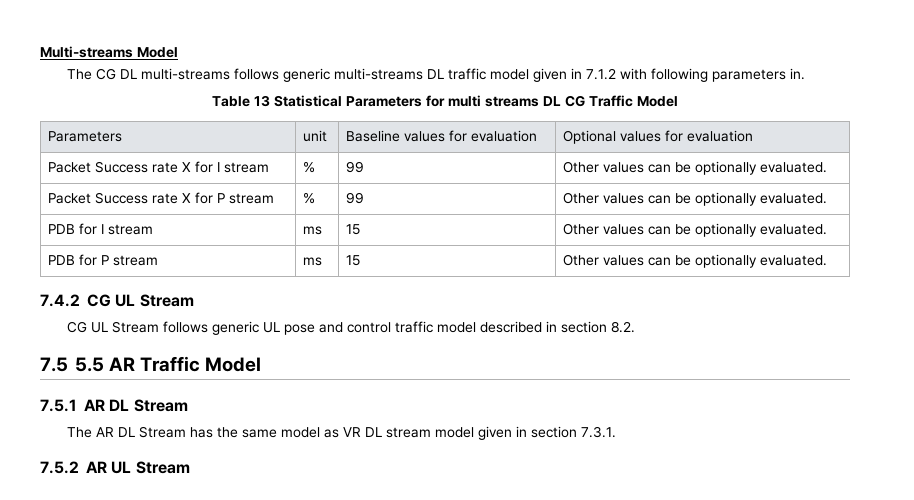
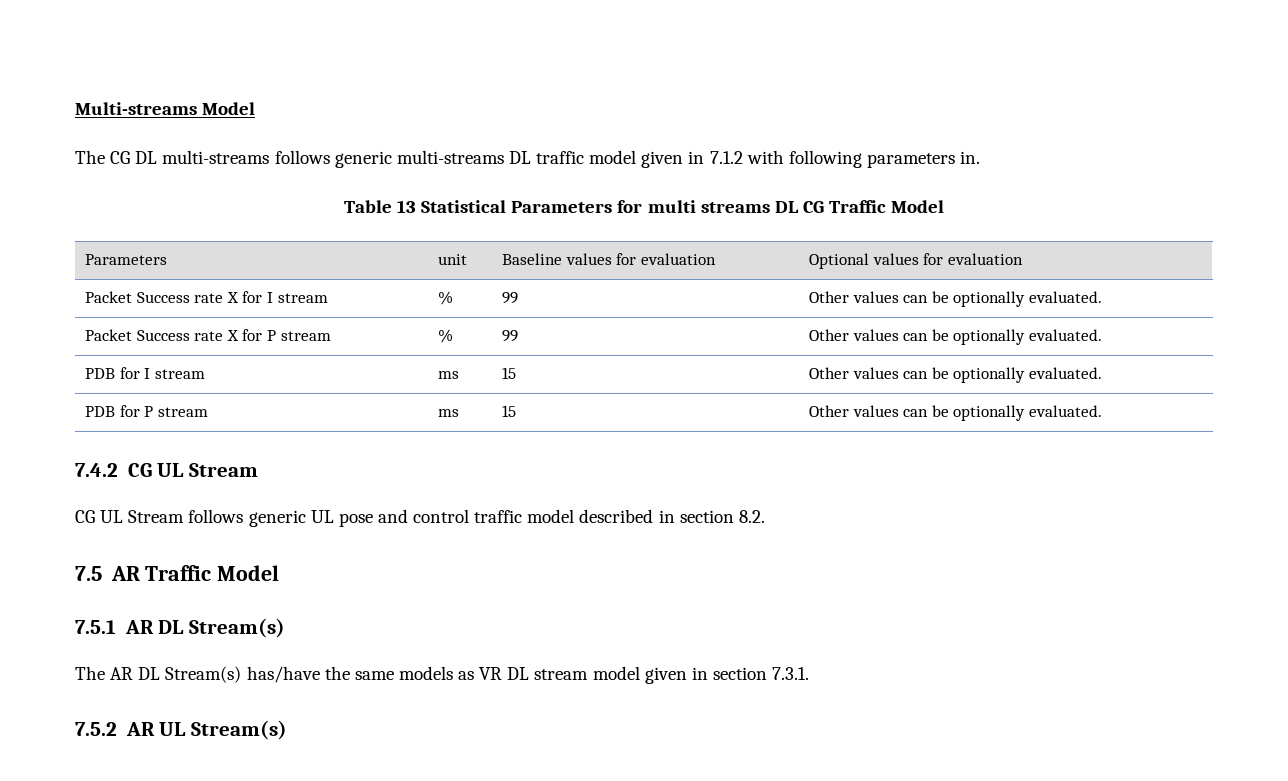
[75,357,104,372] 5.5 -> (102, 573) none
[133,399,188,412] Stream -> [188,618,285,638] Stream(s)
[138,426,213,438] Stream has -> [165,666,320,683] Stream(s) has/have
[280,427,320,438] model -> [398,666,453,680] models
[135,461,190,474] Stream -> [190,720,287,740] Stream(s)

